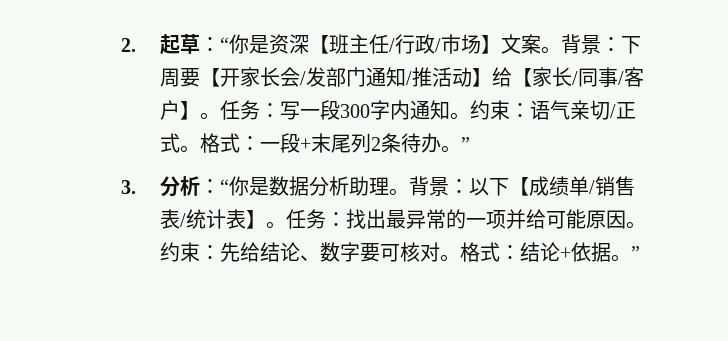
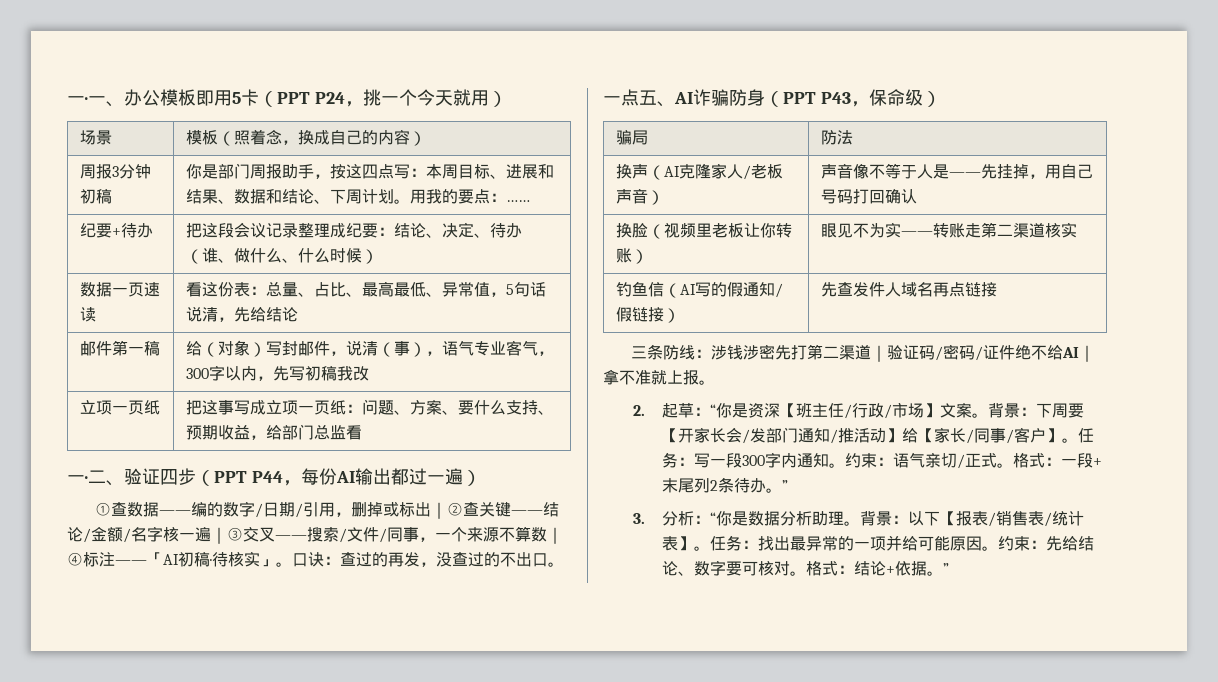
(120, 45) none -> [67,89,507,107] [79,130,112,145] [185,129,426,146] [79,164,151,179] [79,189,112,204] [185,163,554,179] [185,189,530,204] [79,223,153,238] [185,222,522,238] [185,247,378,264] [79,282,160,297] [79,307,96,322] [185,281,546,297] [185,306,298,322] [79,340,160,356] [185,340,554,357] [185,365,369,381] [79,400,160,415] [185,399,554,415] [185,424,362,440] [67,468,481,486] [94,501,559,519] [67,526,563,544] [67,551,564,567] [603,89,941,107] [615,130,648,145] [820,130,853,145] [615,163,783,180] [615,188,664,205] [820,163,1093,179] [820,189,917,204] [615,222,792,239] [615,248,648,264] [820,222,1077,238] [615,281,783,298] [615,307,680,323] [820,282,997,297] [630,344,1095,362] [603,369,715,385] 一·一、办公模板即用5卡（PPT P24，挑一个今天就用） // 场景 | 模板（照着念，换成自己的内容） // 周报3分钟初稿 | 你是部门周报助手，按这四点写：本周目标、进展和结果、数据和结论、下周计划。用我的要点：…… // 纪要+待办 | 把这段会议记录整理成纪要：结论、决定、待办（谁、做什么、什么时候） // 数据一页速读 | 看这份表：总量、占比、最高最低、异常值，5句话说清，先给结论 // 邮件第一稿 | 给（对象）写封邮件，说清（事），语气专业客气，300字以内，先写初稿我改 // 立项一页纸 | 把这事写成立项一页纸：问题、方案、要什么支持、预期收益，给部门总监看 // 一·二、验证四步（PPT P44，每份AI输出都过一遍） // ①查数据——编的数字/日期/引用，删掉或标出｜②查关键——结论/金额/名字核一遍｜③交叉——搜索/文件/同事，一个来源不算数｜④标注——「AI初稿·待核实」。口诀：查过的再发，没查过的不出口。 // 一点五、AI诈骗防身（PPT P43，保命级） // 骗局 | 防法 // 换声（AI克隆家人/老板声音） | 声音像不等于人是——先挂掉，用自己号码打回确认 // 换脸（视频里老板让你转账） | 眼见不为实——转账走第二渠道核实 // 钓鱼信（AI写的假通知/假链接） | 先查发件人域名再点链接 // 三条防线：涉钱涉密先打第二渠道｜验证码/密码/证件绝不给AI｜拿不准就上报。 //
[529,176,590,196] 成绩单 -> [956,511,989,526] 报表

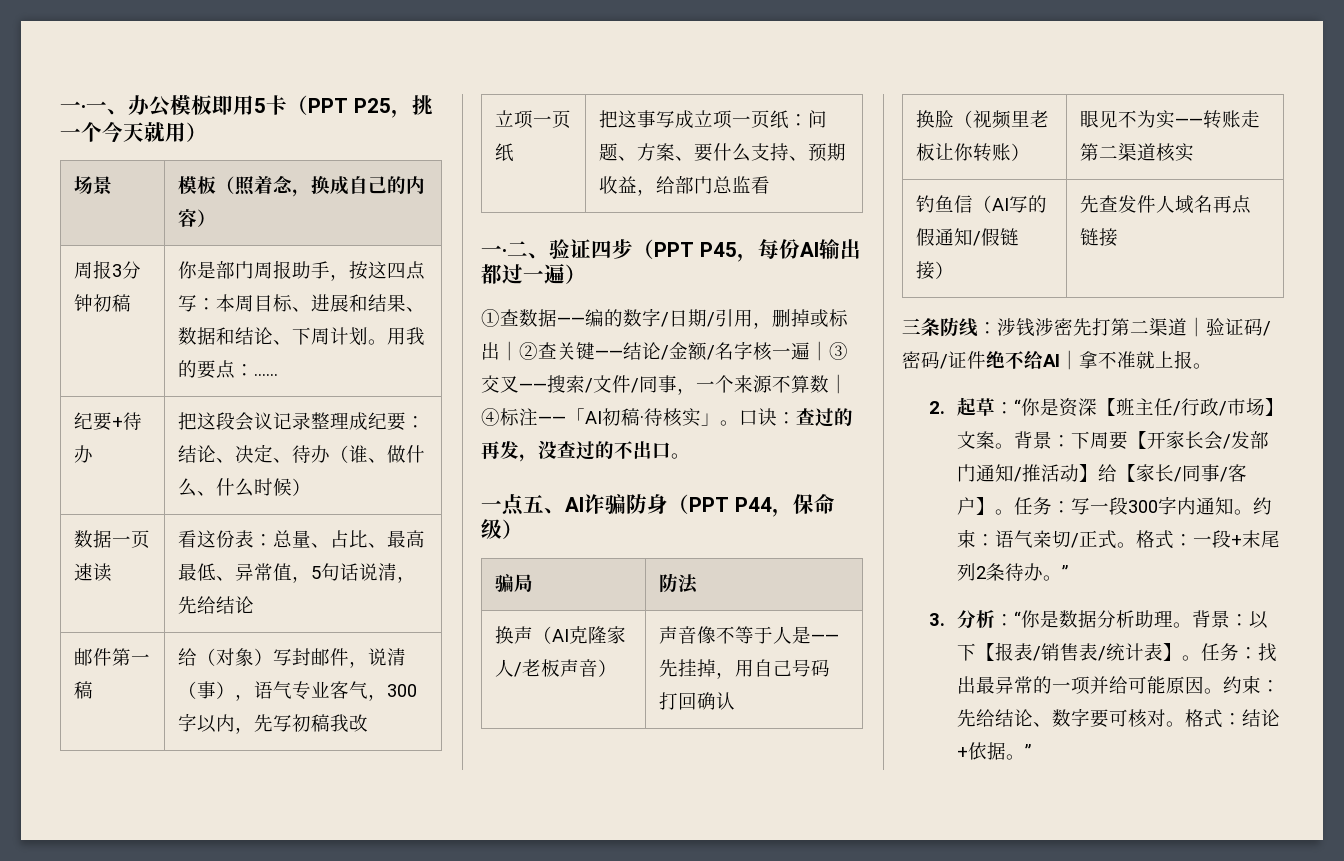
[314,92,345,104] P24 -> [353,98,391,113] P25
[251,471,283,483] P44 -> [699,242,737,257] P45
[820,92,851,104] P43 -> [734,497,772,512] P44

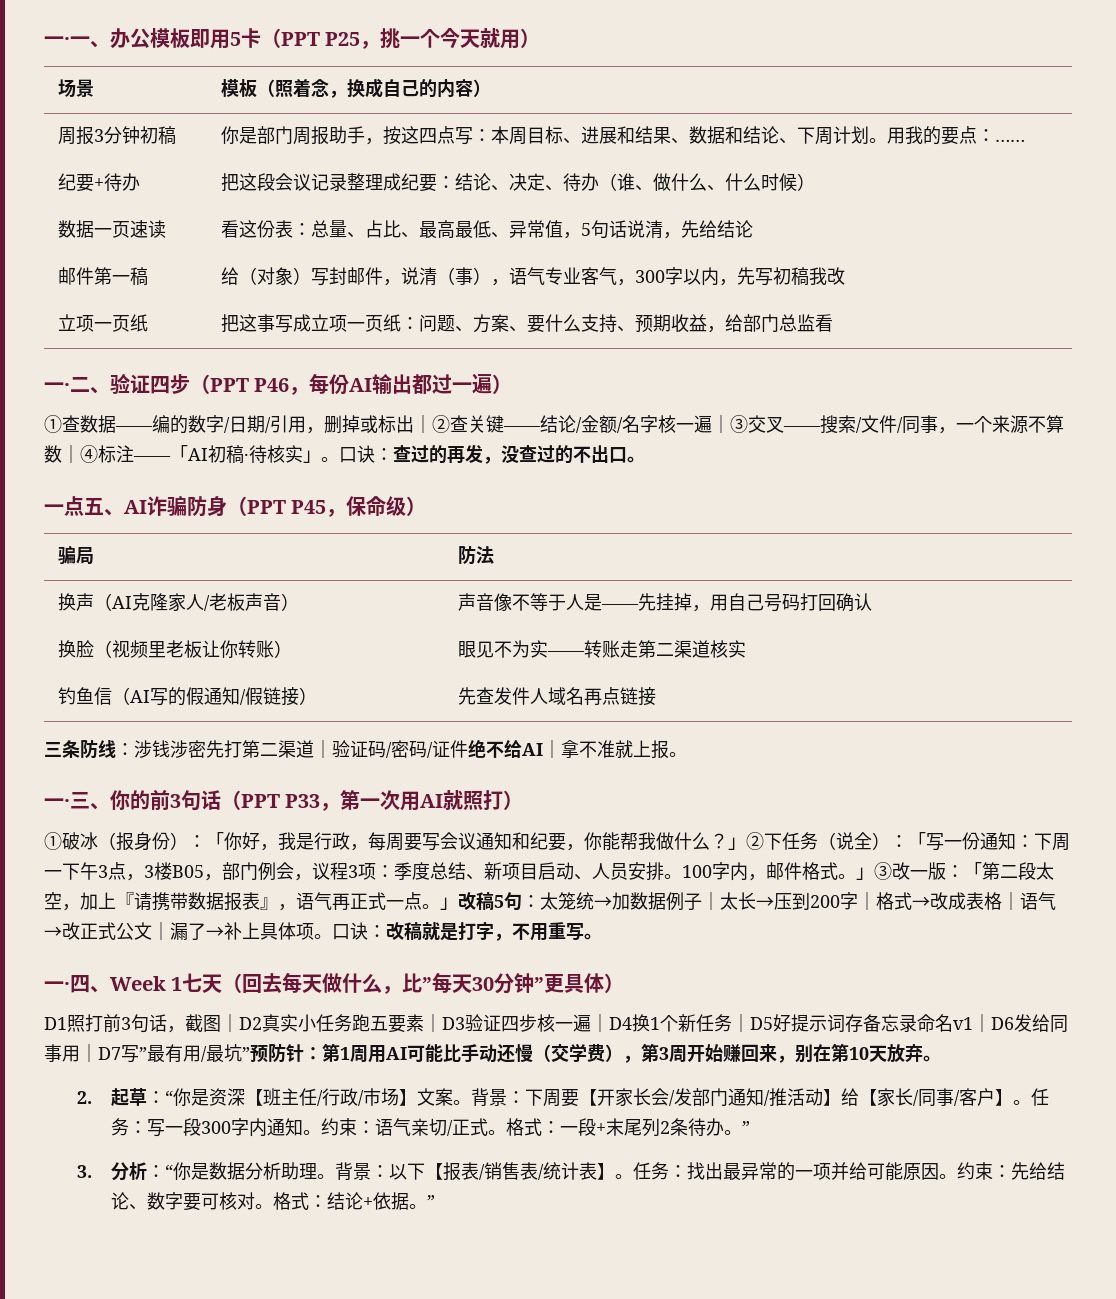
[699,242,737,257] P45 -> [254,378,290,392] P46
[734,497,772,512] P44 -> [291,500,327,514] P45
(1212, 366) none -> [44,790,524,811] [44,832,1070,851] [44,862,1054,881] [44,892,1056,911] [44,922,602,941] [44,972,625,994] [44,1014,1068,1033] [44,1043,941,1063] // 一·三、你的前3句话（PPT P33，第一次用AI就照打） // ①破冰（报身份）：「你好，我是行政，每周要写会议通知和纪要，你能帮我做什么？」②下任务（说全）：「写一份通知：下周一下午3点，3楼B05，部门例会，议程3项：季度总结、新项目启动、人员安排。100字内，邮件格式。」③改一版：「第二段太空，加上『请携带数据报表』，语气再正式一点。」改稿5句：太笼统→加数据例子｜太长→压到200字｜格式→改成表格｜语气→改正式公文｜漏了→补上具体项。口诀：改稿就是打字，不用重写。 // 一·四、Week 1七天（回去每天做什么，比”每天30分钟”更具体） // D1照打前3句话，截图｜D2真实小任务跑五要素｜D3验证四步核一遍｜D4换1个新任务｜D5好提示词存备忘录命名v1｜D6发给同事用｜D7写”最有用/最坑”预防针：第1周用AI可能比手动还慢（交学费），第3周开始赚回来，别在第10天放弃。

